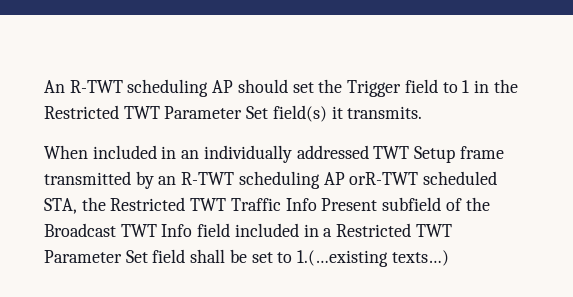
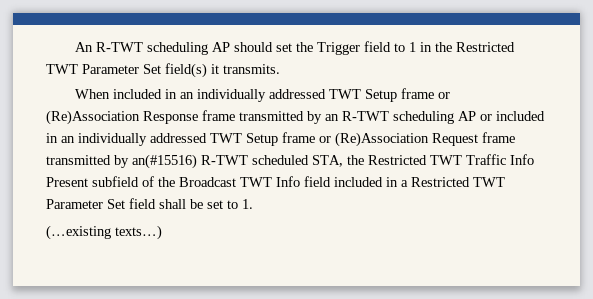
(504, 152) none -> [438,92,451,99] [46,110,235,125] or (Re)Association Response frame
[349,172,419,185] orR-TWT -> [480,111,545,121] [46,132,515,147] [46,154,248,169] or included in an individually addressed TWT Setup frame or (Re)Association Request frame transmitted by an(#15516) R-TWT
[297,250,389,267] 1.(…existing -> [242,199,253,209] [46,225,111,240] 1. // (…existing

